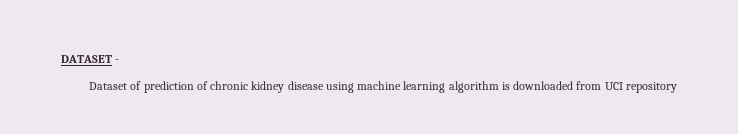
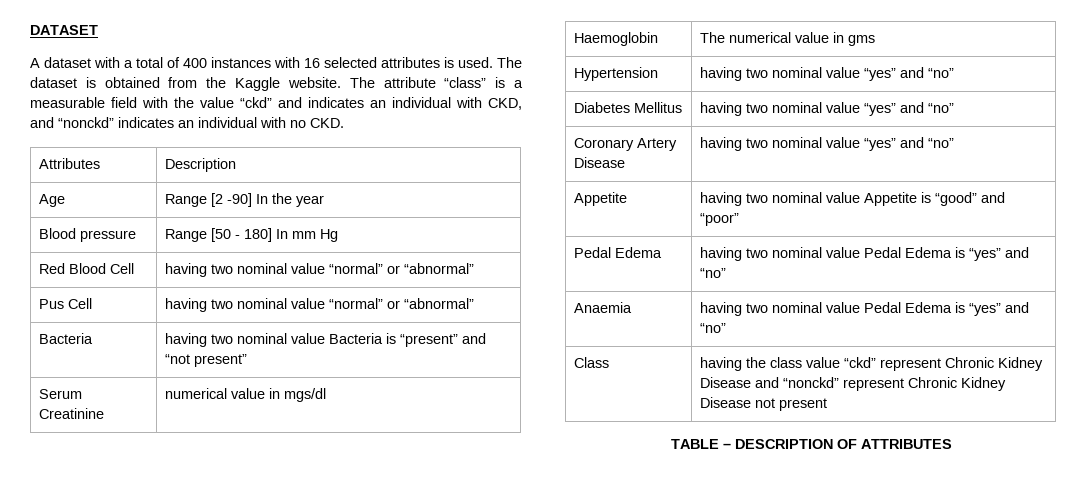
[115,59,120,63] [89,81,677,93] - // Dataset of prediction of chronic kidney disease using machine learning algorithm is downloaded from UCI repository -> [30,57,522,68] [30,77,523,91] [30,97,522,110] [30,117,344,128] [38,158,100,169] [164,158,236,172] [38,194,65,207] [164,193,324,207] [38,228,136,242] [164,228,338,242] [38,263,134,274] [164,263,474,277] [38,298,92,309] [164,298,474,312] [38,333,93,344] [164,333,486,347] [164,354,247,367] [38,389,82,399] [38,408,104,419] [164,388,326,402] [573,32,658,46] [699,32,875,46] [573,67,658,81] [699,67,954,81] [573,102,682,113] [699,102,954,116] [573,138,677,151] [573,157,625,168] [699,137,954,151] [573,192,627,206] [699,192,1005,206] [699,213,739,226] [573,247,662,258] [699,247,1029,261] [699,268,726,278] [573,302,632,313] [699,302,1029,316] [699,323,726,333] [573,357,609,368] [699,357,1043,371] [699,377,1006,391] [699,397,827,411] [670,439,952,449] // A dataset with a total of 400 instances with 16 selected attributes is used. The dataset is obtained from the Kaggle website. The attribute “class” is a measurable field with the value “ckd” and indicates an individual with CKD, and “nonckd” indicates an individual with no CKD. // Attributes | Description // Age | Range [2 -90] In the year // Blood pressure | Range [50 - 180] In mm Hg // Red Blood Cell | having two nominal value “normal” or “abnormal” // Pus Cell | having two nominal value “normal” or “abnormal” // Bacteria | having two nominal value Bacteria is “present” and “not present” // Serum Creatinine | numerical value in mgs/dl // Haemoglobin | The numerical value in gms // Hypertension | having two nominal value “yes” and “no” // Diabetes Mellitus | having two nominal value “yes” and “no” // Coronary Artery Disease | having two nominal value “yes” and “no” // Appetite | having two nominal value Appetite is “good” and “poor” // Pedal Edema | having two nominal value Pedal Edema is “yes” and “no” // Anaemia | having two nominal value Pedal Edema is “yes” and “no” // Class | having the class value “ckd” represent Chronic Kidney Disease and “nonckd” represent Chronic Kidney Disease not present // TABLE – DESCRIPTION OF ATTRIBUTES

